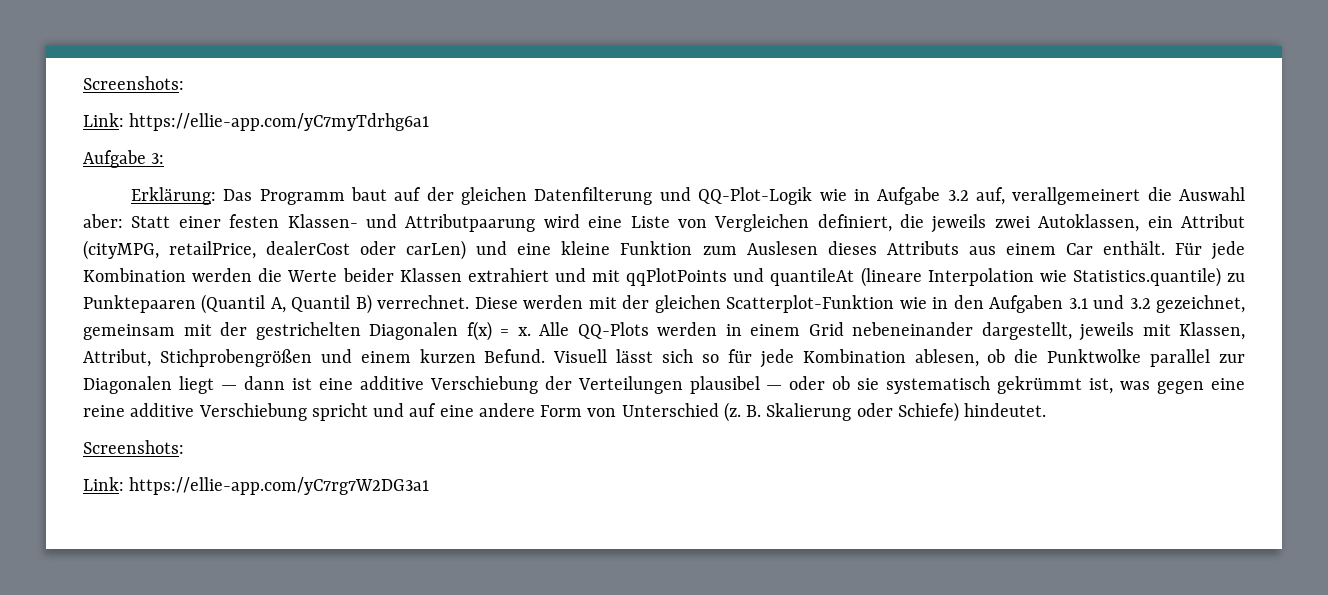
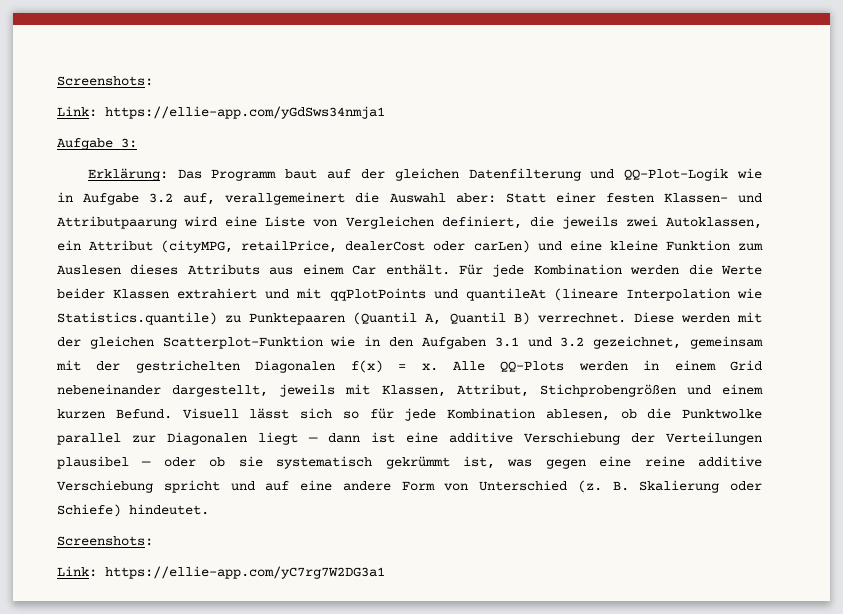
[83,76,184,90] [83,113,430,131] Screenshots: // Link: https://ellie-app.com/yC7myTdrhg6a1 -> [57,76,153,86] [57,106,385,119] Screenshots: // Link: https://ellie-app.com/yGdSws34nmja1

